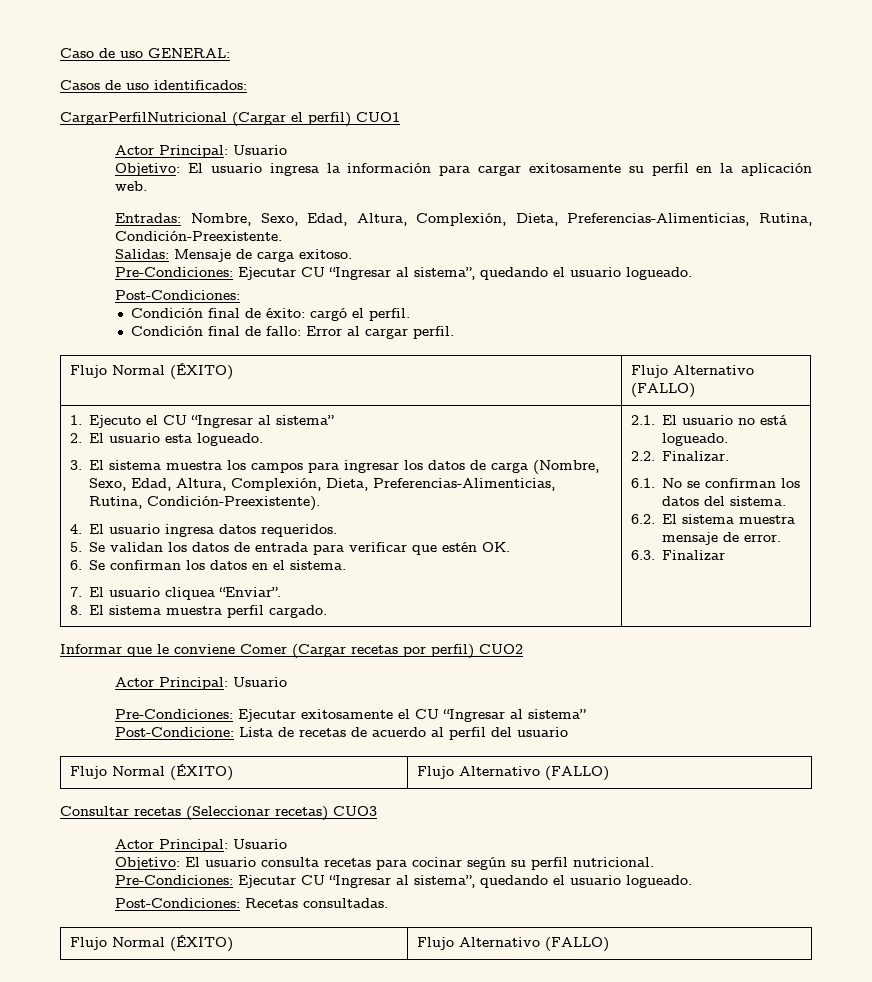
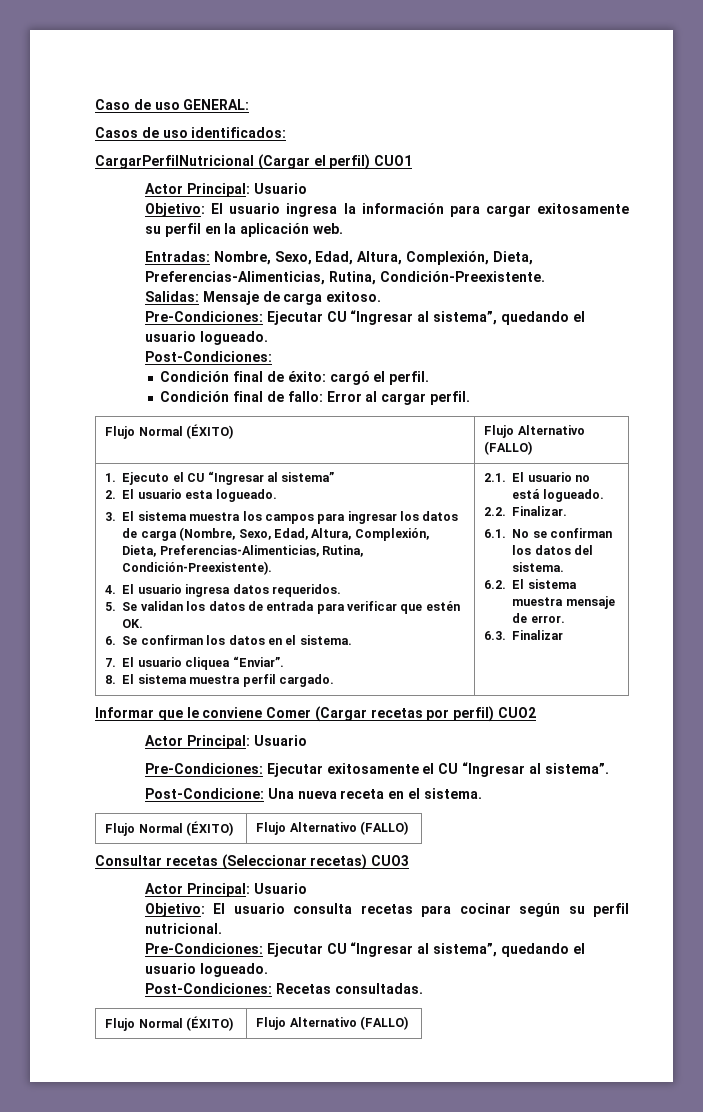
[528,709,587,719] sistema” -> [544,763,609,774] sistema”.
[239,727,569,740] Lista de recetas de acuerdo al perfil del usuario -> [267,788,482,799] Una nueva receta en el sistema.

